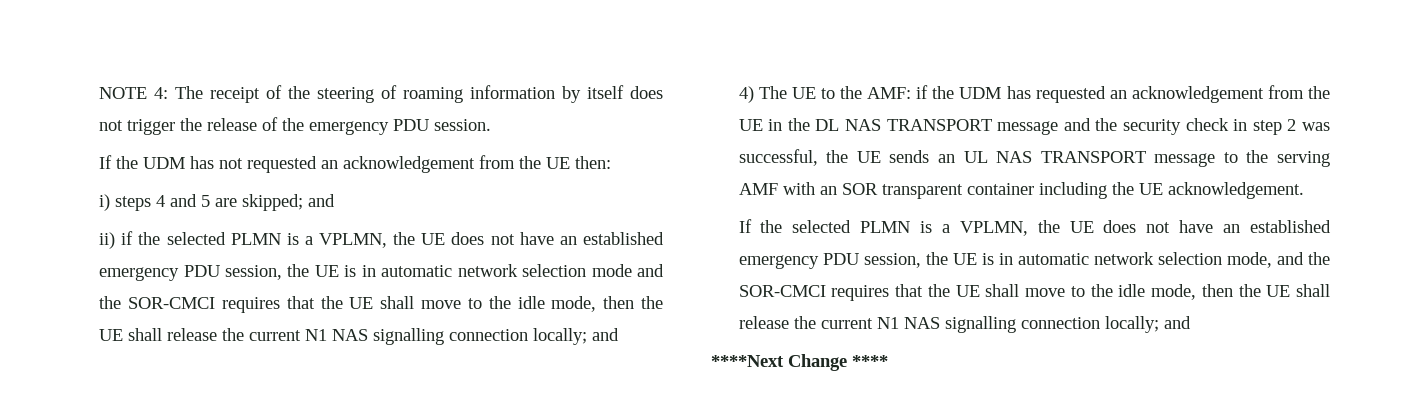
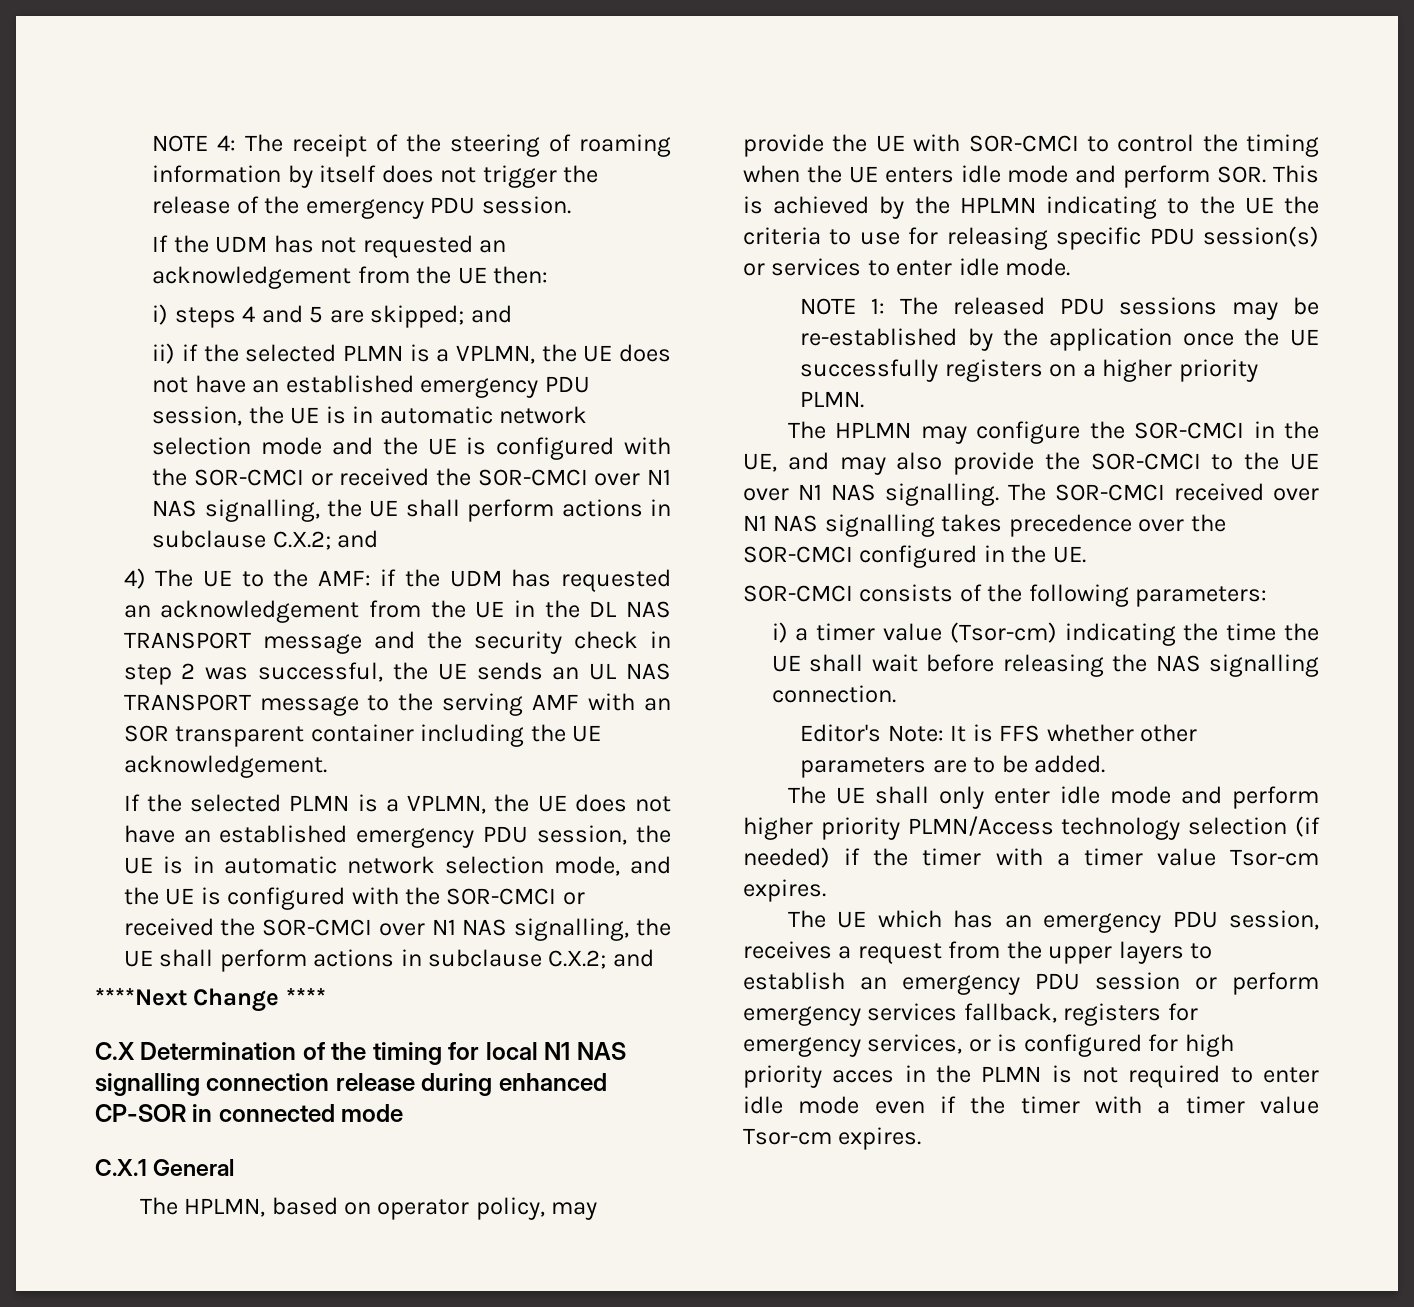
[128,296,664,313] [99,328,588,345] SOR-CMCI requires that the UE shall move to the idle mode, then the UE shall release the current N1 NAS signalling connection locally; -> [427,437,671,460] [152,468,671,486] [152,499,671,522] [152,530,331,550] UE is configured with the SOR-CMCI or received the SOR-CMCI over N1 NAS signalling, the UE shall perform actions in subclause C.X.2;
[738,284,1331,301] [738,316,1191,333] [711,354,888,371] SOR-CMCI requires that the UE shall move to the idle mode, then the UE shall release the current N1 NAS signalling connection locally; and // ****Next Change **** -> [165,887,585,910] [123,918,671,941] [123,949,654,972] [95,988,326,1012] [95,1042,626,1065] [95,1073,607,1096] [95,1104,404,1122] [95,1159,235,1176] [139,1197,598,1220] [743,134,1319,157] [743,165,1319,188] [743,196,1319,219] [743,226,1319,250] [743,258,1071,276] [800,297,1319,320] [800,328,1319,351] [800,359,1258,382] [800,391,865,408] [787,421,1319,444] [743,452,1319,475] [743,483,1319,506] [743,514,1226,537] [743,545,1086,568] [743,584,1268,607] [771,622,1319,646] [771,654,1319,677] [771,685,896,703] [800,724,1198,742] [800,755,1106,778] [787,786,1319,809] [743,816,1320,840] [743,847,1319,868] [743,879,826,902] [787,910,1319,933] [743,941,1213,964] [743,972,1319,995] [743,1003,1198,1026] [743,1034,1234,1057] [743,1065,1319,1088] [743,1096,1319,1114] [743,1127,922,1150] UE is configured with the SOR-CMCI or received the SOR-CMCI over N1 NAS signalling, the UE shall perform actions in subclause C.X.2; and // ****Next Change **** // C.X Determination of the timing for local N1 NAS signalling connection release during enhanced CP-SOR in connected mode // C.X.1 General // The HPLMN, based on operator policy, may provide the UE with SOR-CMCI to control the timing when the UE enters idle mode and perform SOR. This is achieved by the HPLMN indicating to the UE the criteria to use for releasing specific PDU session(s) or services to enter idle mode. // NOTE 1: The released PDU sessions may be re-established by the application once the UE successfully registers on a higher priority PLMN. // The HPLMN may configure the SOR-CMCI in the UE, and may also provide the SOR-CMCI to the UE over N1 NAS signalling. The SOR-CMCI received over N1 NAS signalling takes precedence over the SOR-CMCI configured in the UE. // SOR-CMCI consists of the following parameters: // i) a timer value (Tsor-cm) indicating the time the UE shall wait before releasing the NAS signalling connection. // Editor's Note: It is FFS whether other parameters are to be added. // The UE shall only enter idle mode and perform higher priority PLMN/Access technology selection (if needed) if the timer with a timer value Tsor-cm expires. // The UE which has an emergency PDU session, receives a request from the upper layers to establish an emergency PDU session or perform emergency services fallback, registers for emergency services, or is configured for high priority acces in the PLMN is not required to enter idle mode even if the timer with a timer value Tsor-cm expires.

